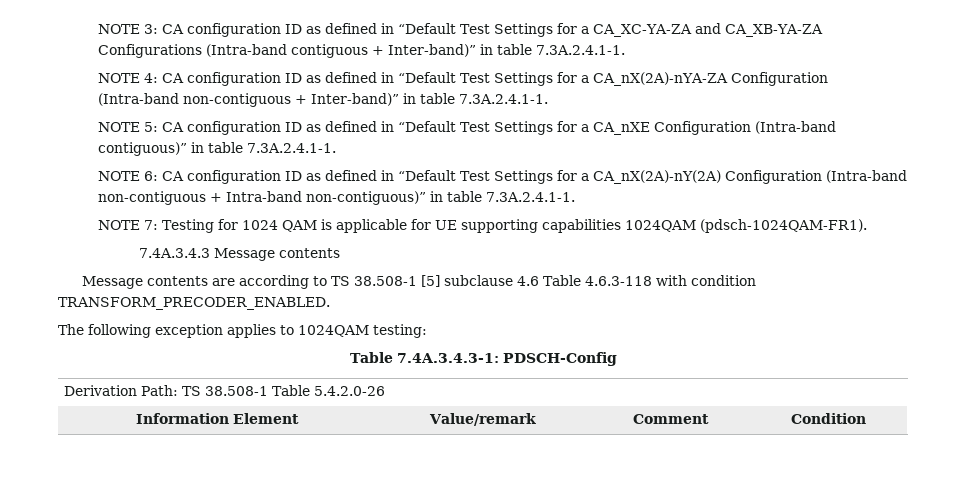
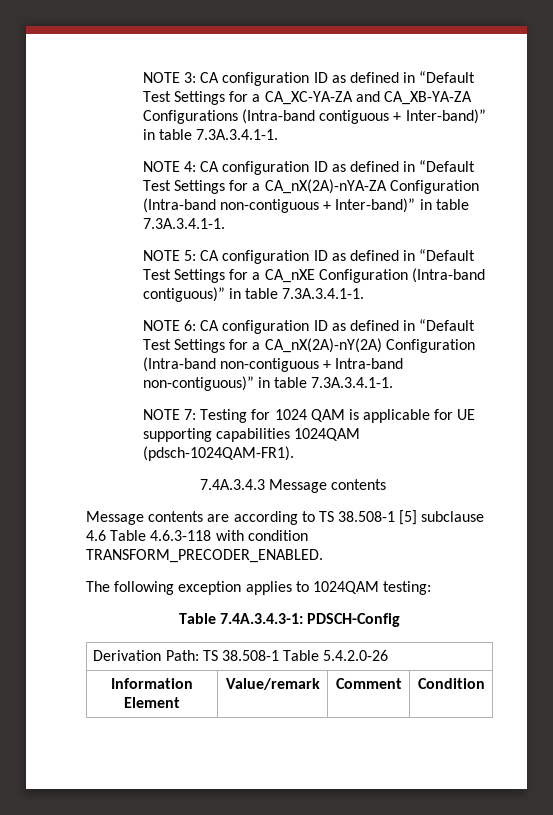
[536,45,626,55] 7.3A.2.4.1-1. -> [196,129,279,140] 7.3A.3.4.1-1.
[459,94,549,104] 7.3A.2.4.1-1. -> [142,218,225,229] 7.3A.3.4.1-1.
[247,143,337,153] 7.3A.2.4.1-1. -> [282,288,365,299] 7.3A.3.4.1-1.
[486,192,576,202] 7.3A.2.4.1-1. -> [311,377,394,388] 7.3A.3.4.1-1.

